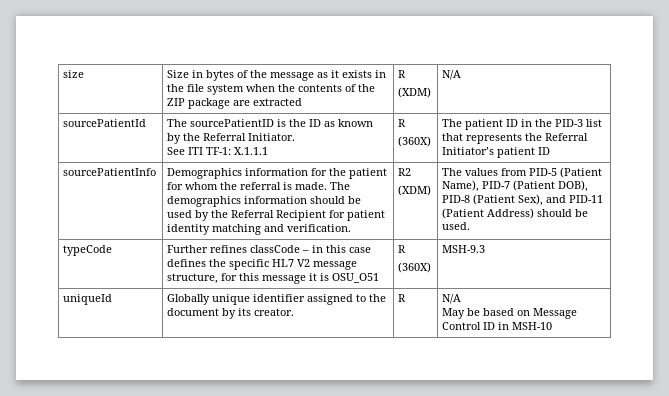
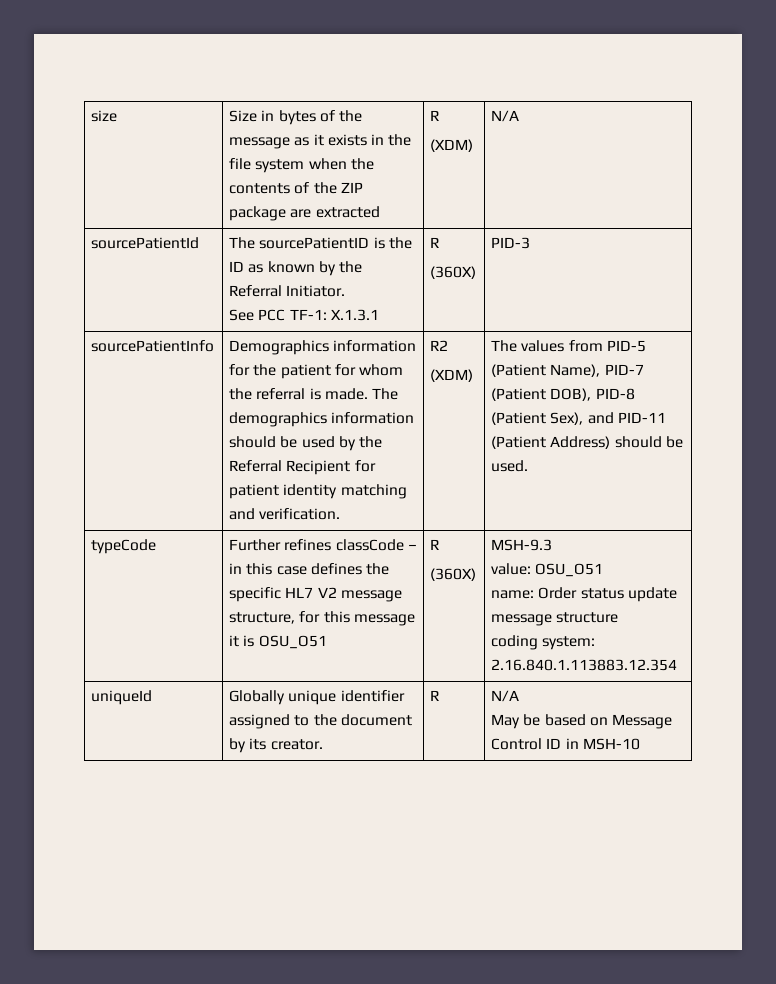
[188,147,269,155] [398,119,407,127] [398,136,432,147] [442,119,603,130] [442,133,589,144] [442,147,551,158] ITI TF-1: X.1.1.1 | R // (360X) | The patient ID in the PID-3 list that represents the Referral Initiator’s patient ID -> [258,309,379,321] [430,237,440,248] [430,266,477,279] [491,237,531,249] PCC TF-1: X.1.3.1 | R // (360X) | PID-3
(486, 249) none -> [491,563,604,577] [491,587,677,602] [491,612,619,626] [491,635,596,650] [491,659,678,671] // value: OSU_O51 // name: Order status update message structure // coding system: 2.16.840.1.113883.12.354

